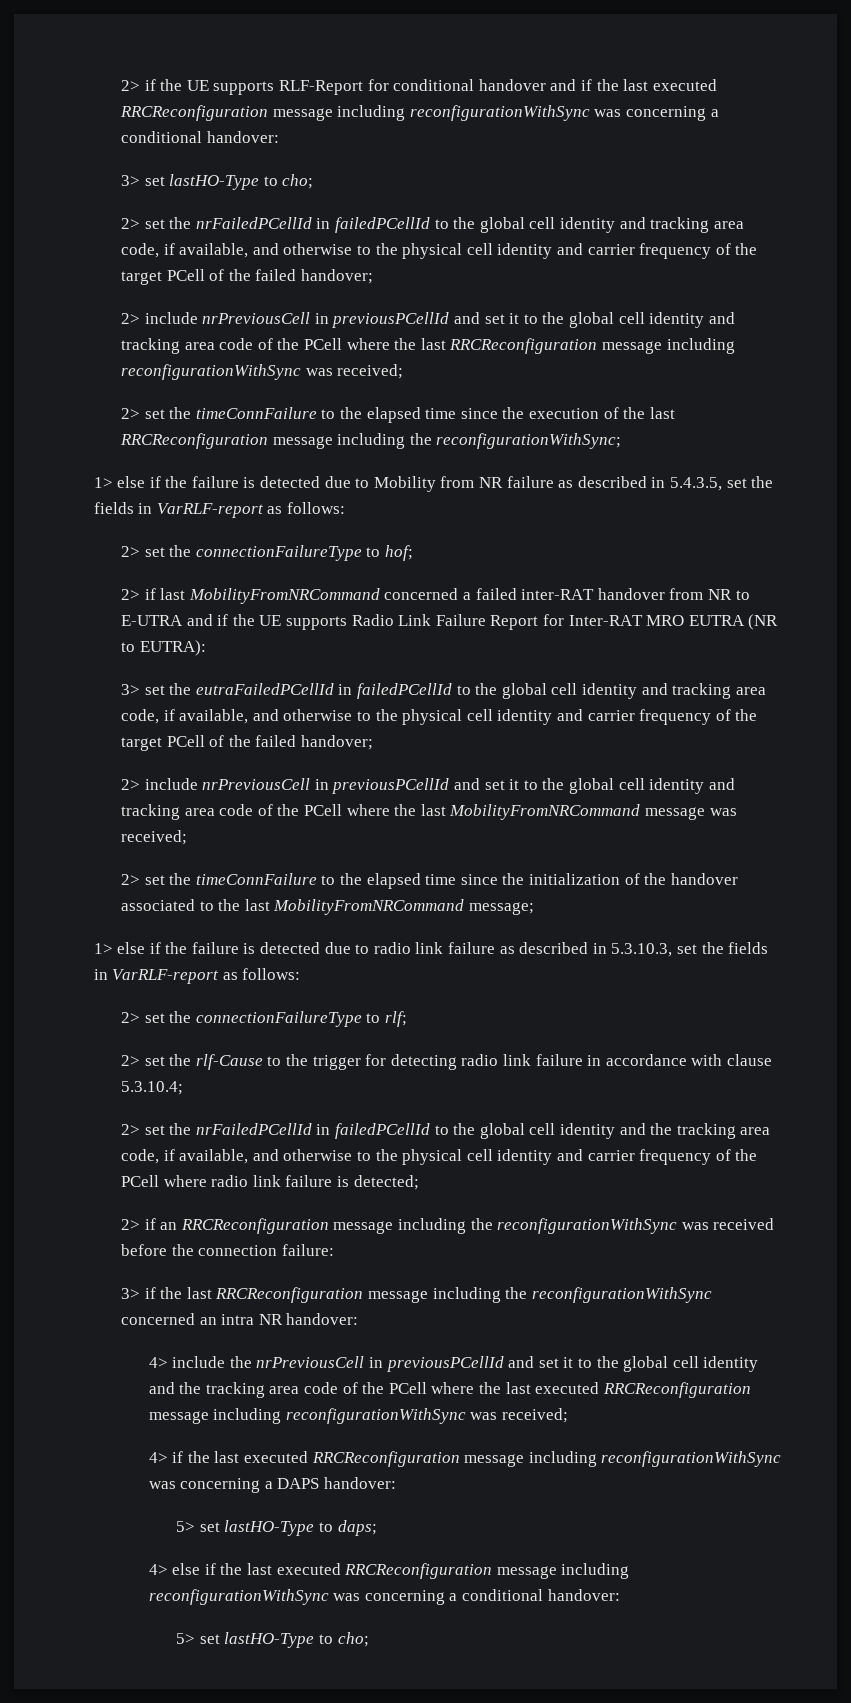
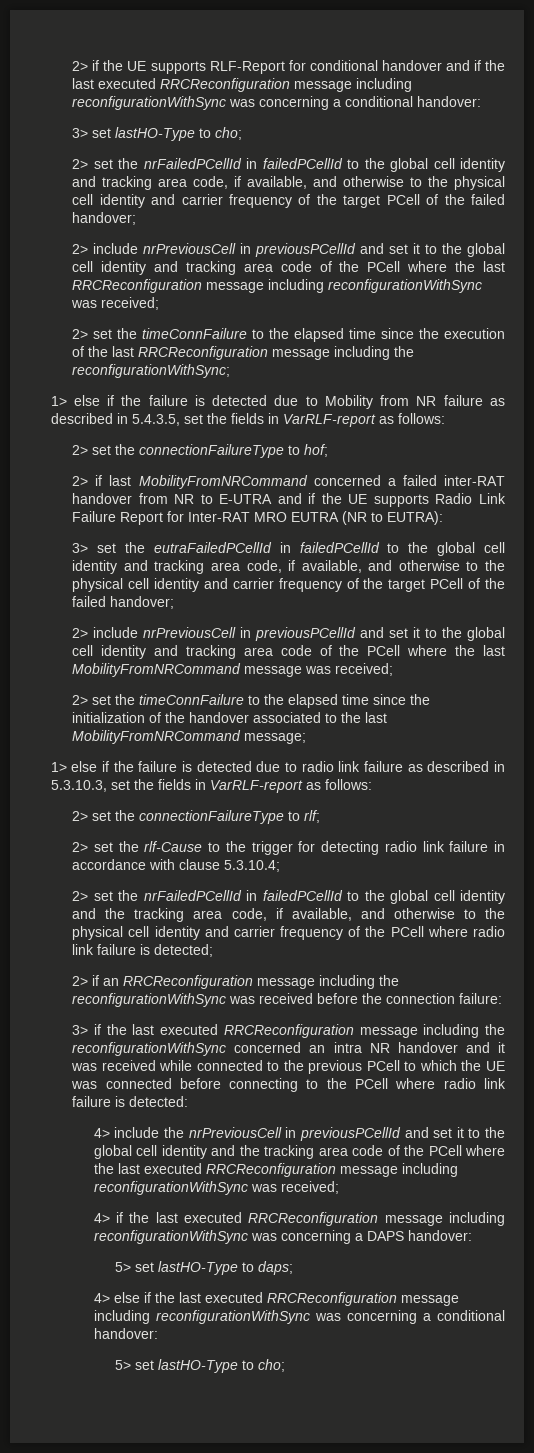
(212, 1293) none -> [160,1024,219,1035] executed
[286,1313,359,1325] handover: -> [397,1042,505,1053] [71,1060,505,1074] [71,1078,506,1092] [72,1096,189,1107] handover and it was received while connected to the previous PCell to which the UE was connected before connecting to the PCell where radio link failure is detected:

